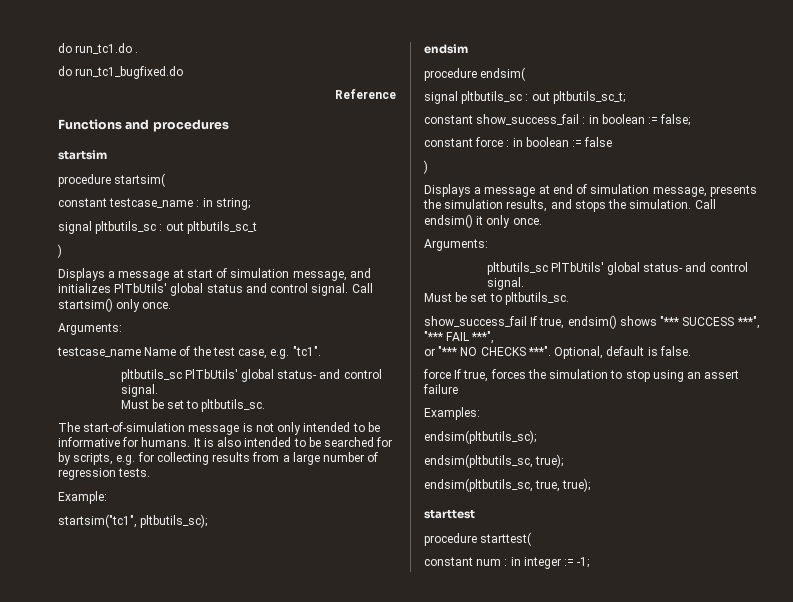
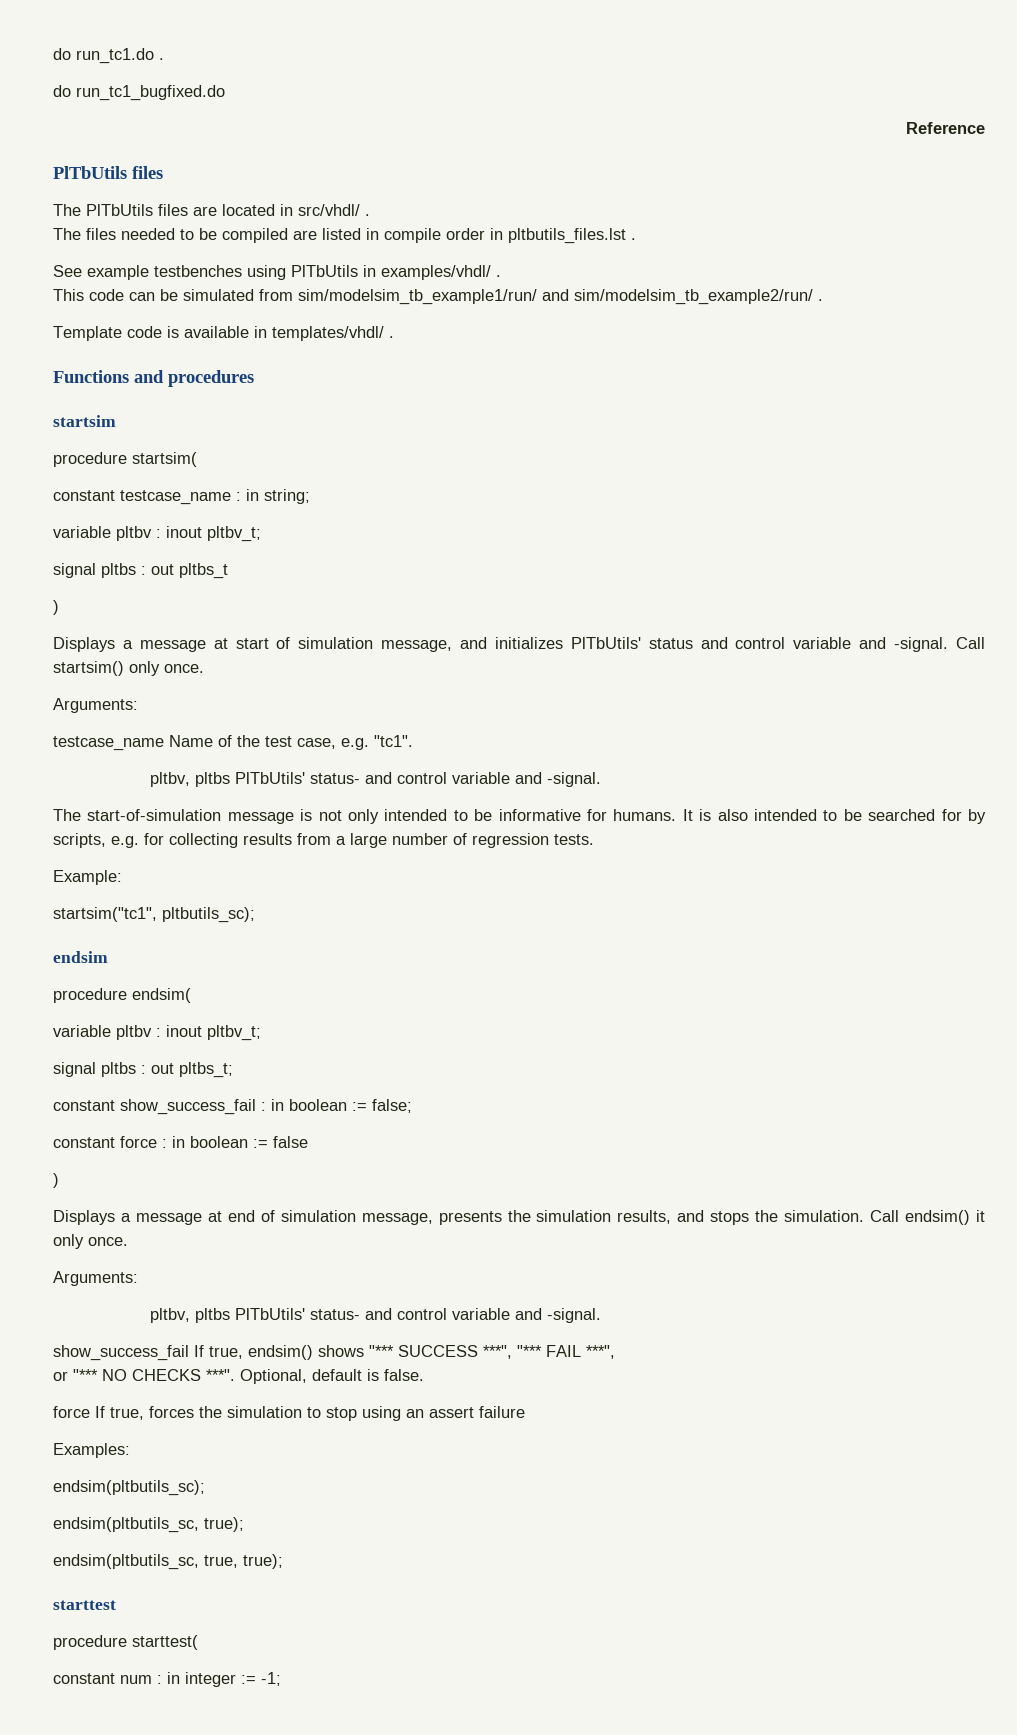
(396, 94) none -> [53,166,163,179] [53,204,370,216] [53,228,636,244] [53,265,501,280] [53,289,823,305] [53,326,394,341] // PlTbUtils files // The PlTbUtils files are located in src/vhdl/ . // The files needed to be compiled are listed in compile order in pltbutils_files.lst . // See example testbenches using PlTbUtils in examples/vhdl/ . // This code can be simulated from sim/modelsim_tb_example1/run/ and sim/modelsim_tb_example2/run/ . // Template code is available in templates/vhdl/ .
[58,221,257,234] // signal pltbutils_sc : out pltbutils_sc_t -> [53,526,261,542] [53,563,228,579] // variable pltbv : inout pltbv_t; // signal pltbs : out pltbs_t
[170,283,204,296] global -> (641, 643) none
[311,283,349,296] signal. -> [793,637,949,652] variable and -signal.
[120,369,382,382] [120,384,158,397] [120,399,266,412] pltbutils_sc PlTbUtils' global status- and control signal. // Must be set to pltbutils_sc. -> [149,772,601,787] pltbv, pltbs PlTbUtils' status- and control variable and -signal.
[424,91,625,104] // signal pltbutils_sc : out pltbutils_sc_t; -> [53,1025,261,1041] [53,1062,233,1078] // variable pltbv : inout pltbv_t; // signal pltbs : out pltbs_t;
[486,262,748,275] [486,277,524,290] [424,292,569,305] pltbutils_sc PlTbUtils' global status- and control signal. // Must be set to pltbutils_sc. -> [149,1308,601,1323] pltbv, pltbs PlTbUtils' status- and control variable and -signal.

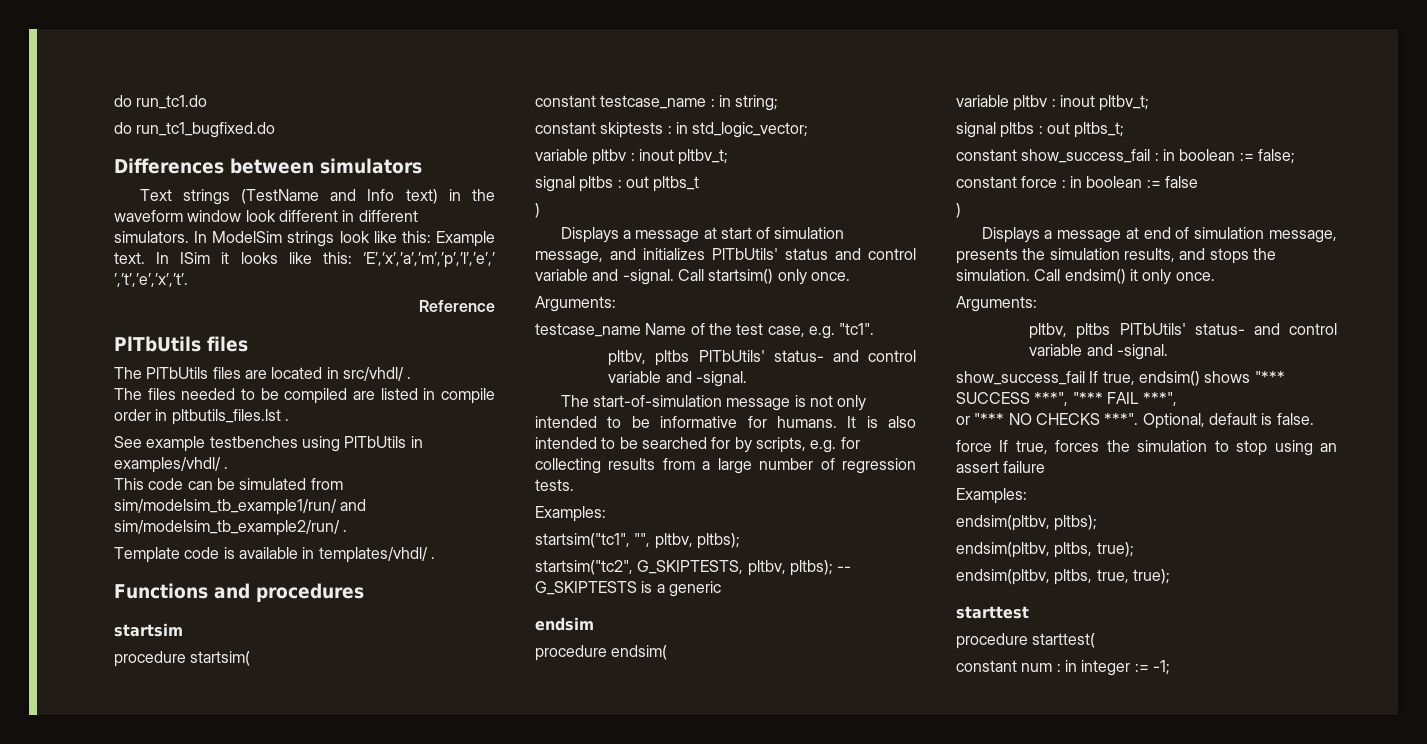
[159,58,164,60] . -> (208, 102) none
(225, 93) none -> [114,158,422,174] [139,189,495,205] [114,210,418,222] [114,231,496,247] [114,252,495,268] [114,273,188,287] // Differences between simulators // Text strings (TestName and Info text) in the waveform window look different in different simulators. In ModelSim strings look like this: Example text. In ISim it looks like this: ‘E’,’x’,’a’,’m’,’p’,’l’,’e’,’ ’,’t’,’e’,’x’,’t’.
(310, 496) none -> [535,122,809,138] // constant skiptests : in std_logic_vector;
[53,870,122,885] Example: -> [535,506,606,522] Examples:
[162,907,255,923] pltbutils_sc); -> [634,533,740,549] [535,560,852,576] [535,581,721,597] "", pltbv, pltbs); // startsim("tc2", G_SKIPTESTS, pltbv, pltbs); -- G_SKIPTESTS is a generic
[53,1480,205,1496] [53,1517,244,1533] [53,1554,199,1570] endsim(pltbutils_sc); // endsim(pltbutils_sc, true); // endsim(pltbutils_sc, -> [956,515,1098,531] [956,542,1134,558] [956,569,1093,585] endsim(pltbv, pltbs); // endsim(pltbv, pltbs, true); // endsim(pltbv, pltbs,

